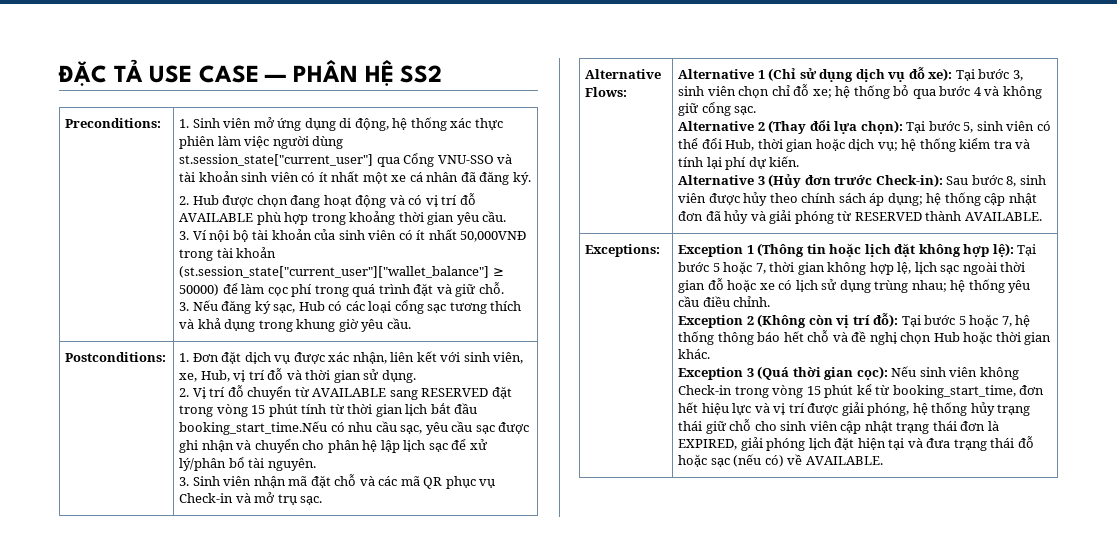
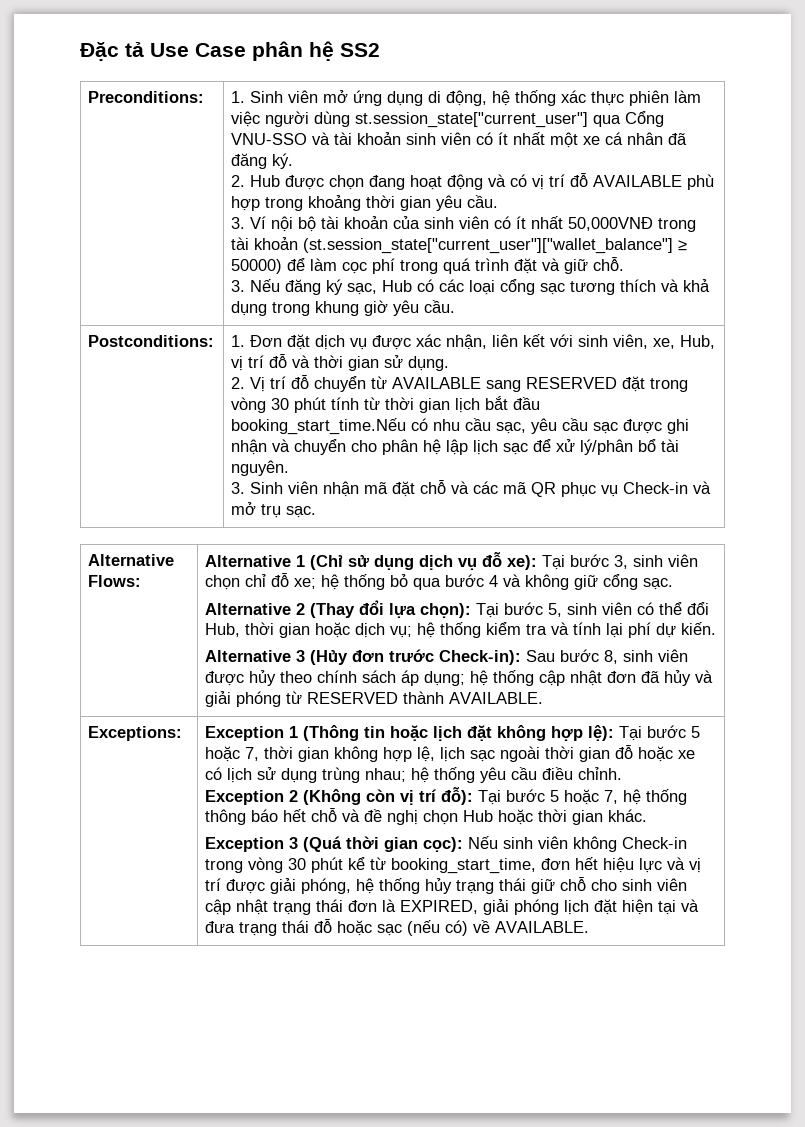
[58,59,394,86] ĐẶC TẢ USE CASE — PHÂN HỆ -> [80,41,334,61] Đặc tả Use Case phân hệ
[251,405,266,414] 15 -> [271,398,290,410] 30
[806,386,821,395] 15 -> [288,858,307,870] 30

